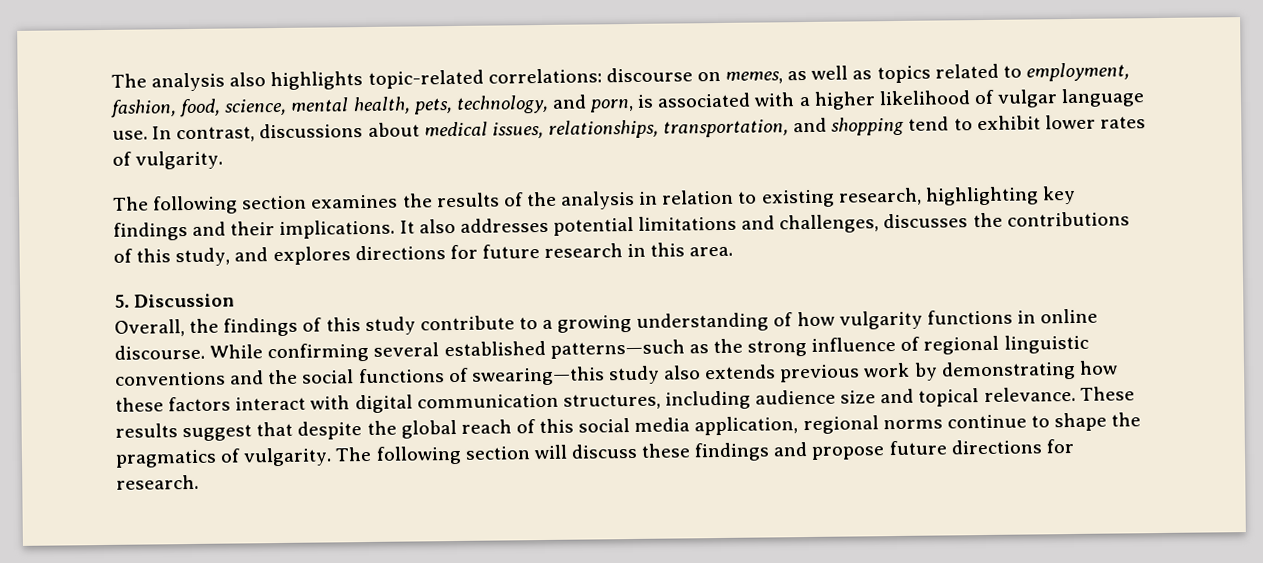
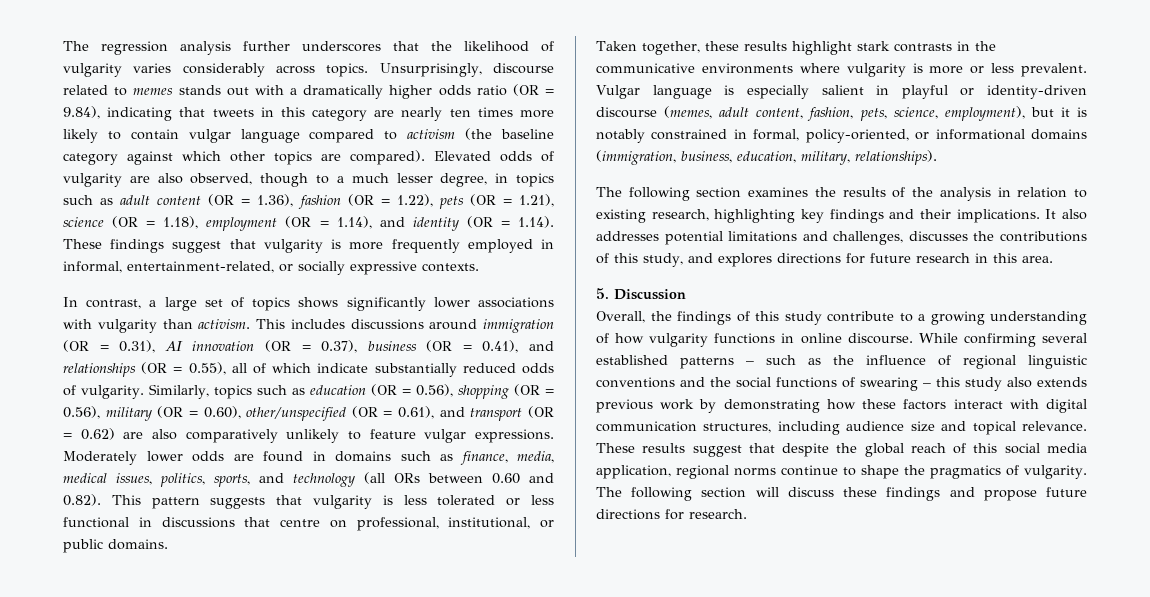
[111,62,1130,92] [110,88,1146,118] [112,114,1146,143] [112,150,224,170] The analysis also highlights topic-related correlations: discourse on memes, as well as topics related to employment, fashion, food, science, mental health, pets, technology, and porn, is associated with a higher likelihood of vulgar language use. In contrast, discussions about medical issues, relationships, transportation, and shopping tend to exhibit lower rates of vulgarity. -> [63,41,554,55] [63,63,554,77] [63,84,554,99] [63,106,554,121] [63,128,555,143] [63,150,554,165] [63,173,554,187] [63,194,554,209] [63,216,554,231] [63,239,554,253] [63,261,479,275] [63,297,554,311] [63,319,554,333] [63,340,554,353] [63,362,554,377] [63,384,555,399] [63,406,554,421] [63,428,555,443] [63,451,554,465] [63,472,554,487] [63,494,554,509] [63,517,554,531] [63,539,168,553] [596,41,996,55] [596,63,1087,77] [596,85,1087,99] [596,106,1087,121] [596,129,1087,143] [596,150,937,165] The regression analysis further underscores that the likelihood of vulgarity varies considerably across topics. Unsurprisingly, discourse related to memes stands out with a dramatically higher odds ratio (OR = 9.84), indicating that tweets in this category are nearly ten times more likely to contain vulgar language compared to activism (the baseline category against which other topics are compared). Elevated odds of vulgarity are also observed, though to a much lesser degree, in topics such as adult content (OR = 1.36), fashion (OR = 1.22), pets (OR = 1.21), science (OR = 1.18), employment (OR = 1.14), and identity (OR = 1.14). These findings suggest that vulgarity is more frequently employed in informal, entertainment-related, or socially expressive contexts. // In contrast, a large set of topics shows significantly lower associations with vulgarity than activism. This includes discussions around immigration (OR = 0.31), AI innovation (OR = 0.37), business (OR = 0.41), and relationships (OR = 0.55), all of which indicate substantially reduced odds of vulgarity. Similarly, topics such as education (OR = 0.56), shopping (OR = 0.56), military (OR = 0.60), other/unspecified (OR = 0.61), and transport (OR = 0.62) are also comparatively unlikely to feature vulgar expressions. Moderately lower odds are found in domains such as finance, media, medical issues, politics, sports, and technology (all ORs between 0.60 and 0.82). This pattern suggests that vulgarity is less tolerated or less functional in discussions that centre on professional, institutional, or public domains. // Taken together, these results highlight stark contrasts in the communicative environments where vulgarity is more or less prevalent. Vulgar language is especially salient in playful or identity-driven discourse (memes, adult content, fashion, pets, science, employment), but it is notably constrained in formal, policy-oriented, or informational domains (immigration, business, education, military, relationships).
[549,339,685,359] patterns—such -> [680,355,796,369] patterns – such
[747,340,808,357] strong -> (854, 360) none
[470,366,605,386] swearing—this -> [860,377,960,391] swearing – this

